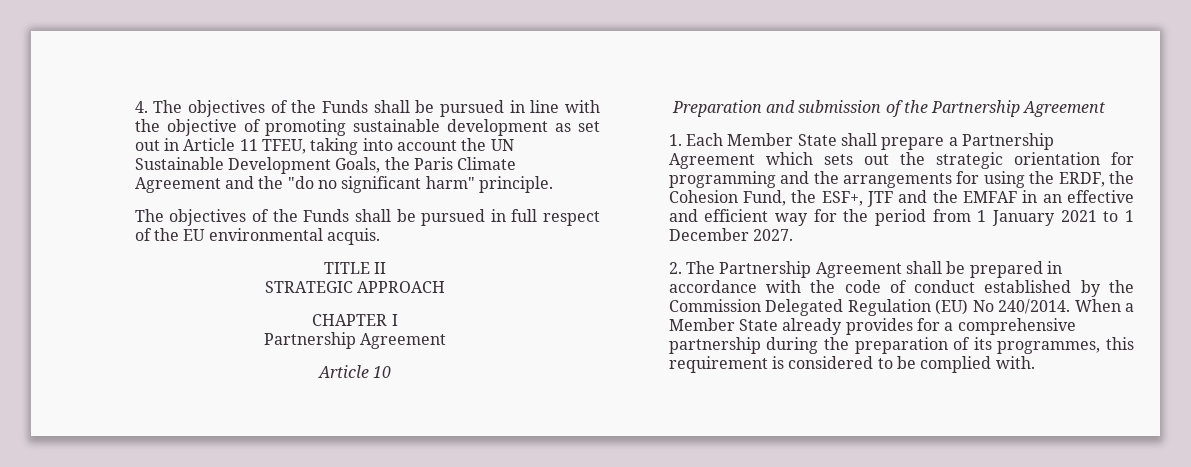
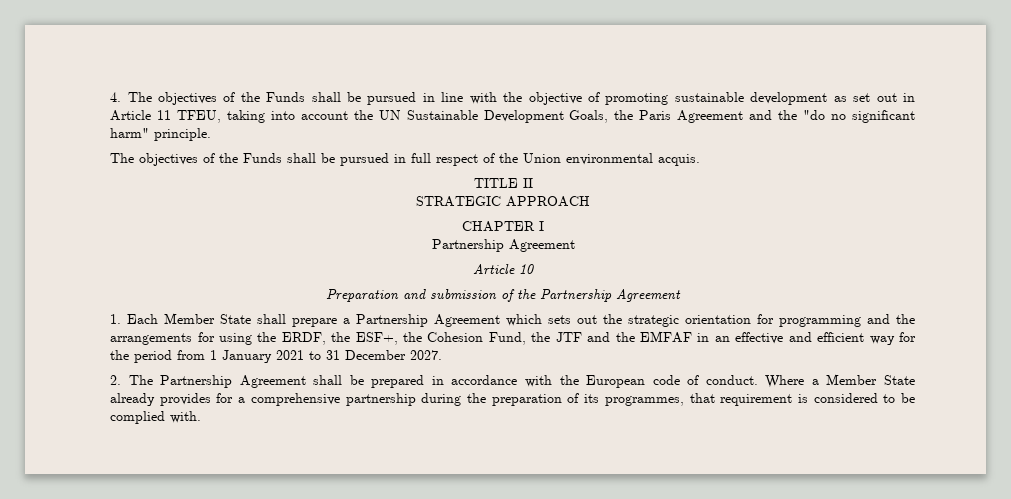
[457,157,517,170] Climate -> (672, 115) none
[183,229,206,241] EU -> [523,153,562,163] Union
(1134, 177) none -> [355,332,423,345] ESF+, the
[821,191,863,206] ESF+, -> (551, 337) none
[1125,210,1134,222] 1 -> [326,350,341,360] 31
(836, 286) none -> [586,375,646,388] European
[914,280,1134,297] [668,299,1121,316] conduct established by the Commission Delegated Regulation (EU) No 240/2014. When -> [705,375,805,388] conduct. Where
[1106,337,1134,350] this -> [689,393,715,403] that

